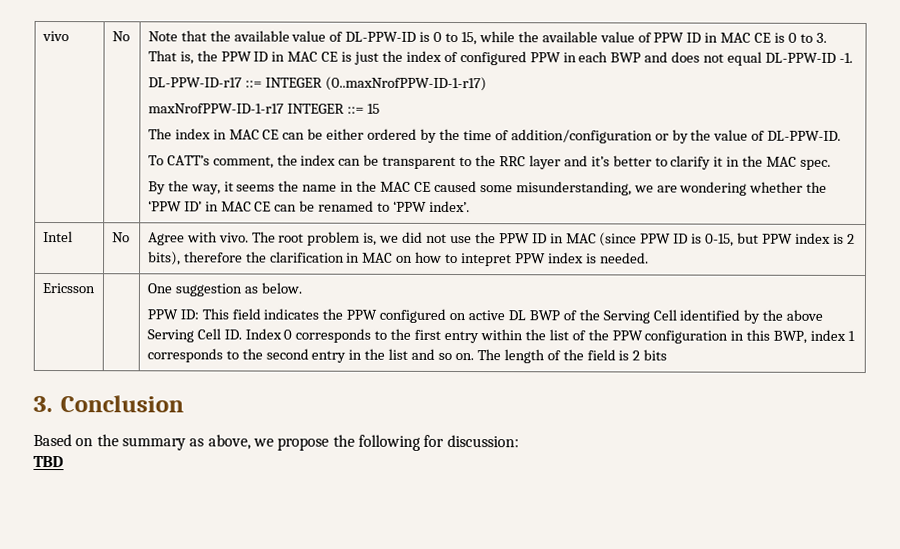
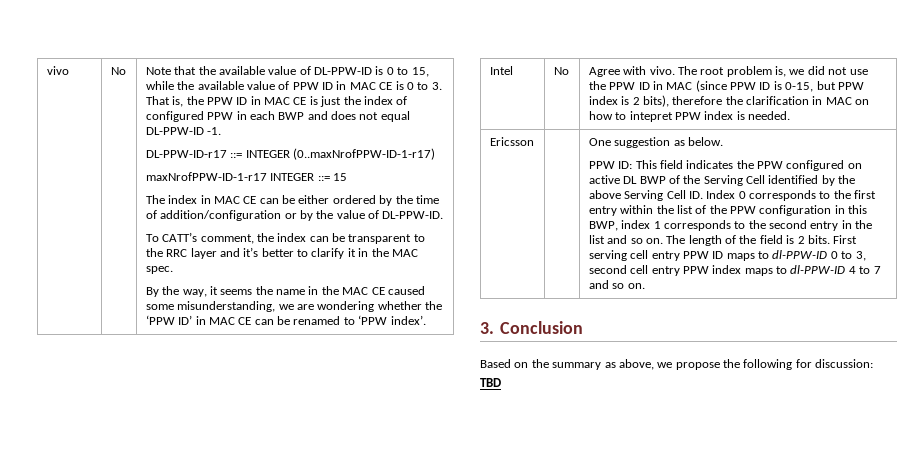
[643,349,668,361] bits -> [807,235,858,244] [588,250,866,261] [588,265,881,276] [588,280,645,289] bits. First serving cell entry PPW ID maps to dl-PPW-ID 0 to 3, second cell entry PPW index maps to dl-PPW-ID 4 to 7 and so on.

